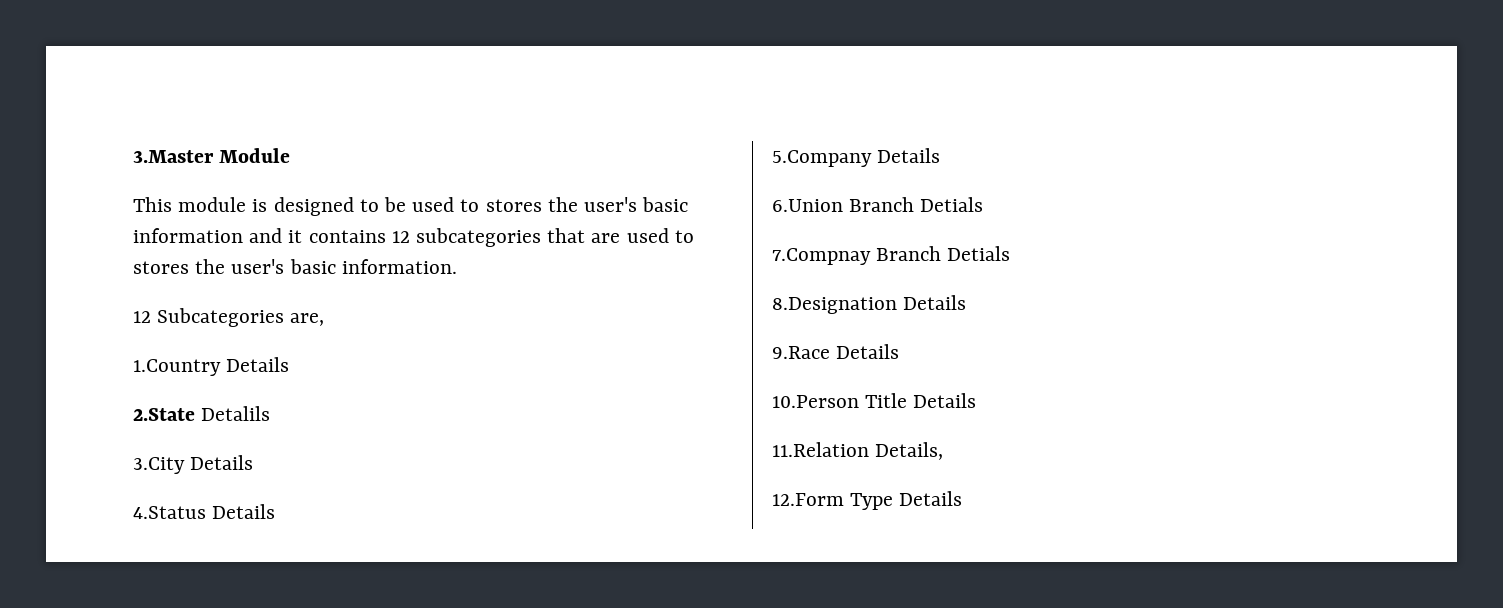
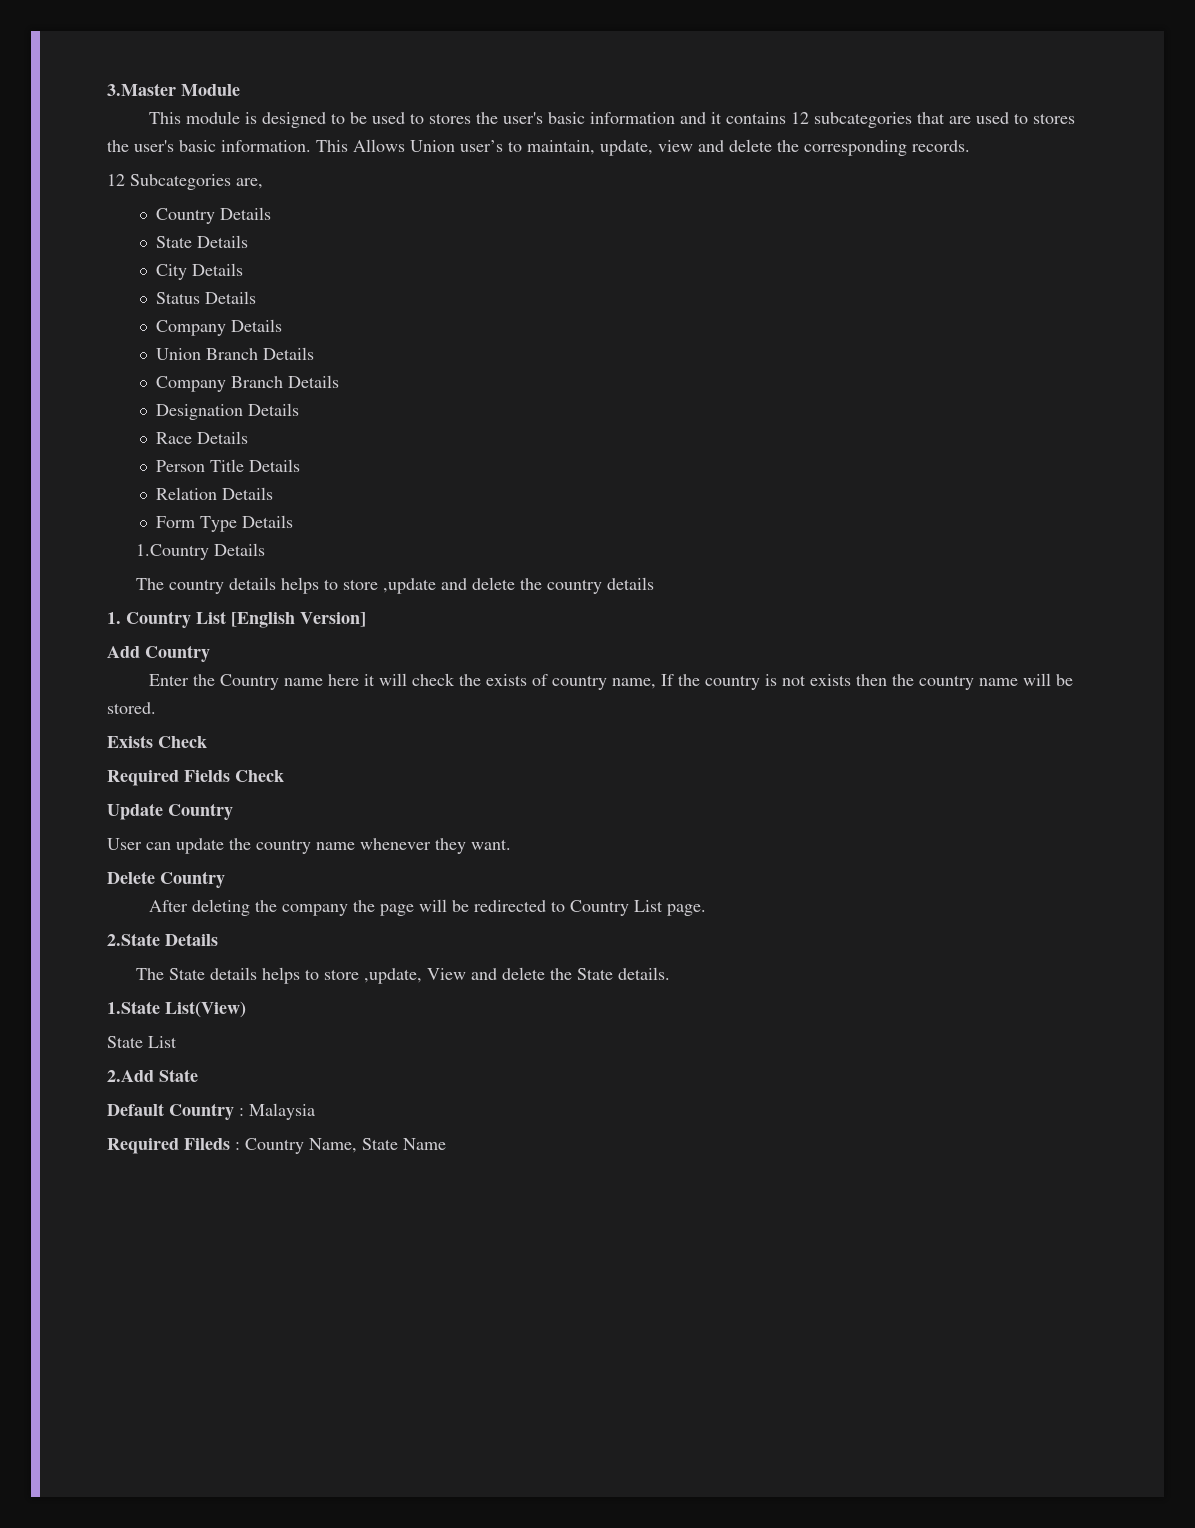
[133,308,325,327] [133,357,290,376] // 12 Subcategories are, // 1.Country Details -> [316,139,970,156] [107,174,263,190] [156,207,272,224] [156,235,249,248] [156,263,244,280] [156,291,257,304] [156,319,283,336] [156,347,315,360] [156,375,340,392] [156,403,300,420] [156,431,249,444] [156,459,301,472] [156,487,274,500] [156,515,294,532] [136,543,266,560] [136,577,655,594] [107,611,366,628] [107,645,210,662] [148,673,1073,690] [107,702,156,714] [107,735,207,748] [107,770,284,786] [107,803,233,820] [107,838,511,854] [107,871,225,888] [148,899,706,916] This Allows Union user’s to maintain, update, view and delete the corresponding records. // 12 Subcategories are, // Country Details // State Details // City Details // Status Details // Company Details // Union Branch Details // Company Branch Details // Designation Details // Race Details // Person Title Details // Relation Details // Form Type Details // 1.Country Details // The country details helps to store ,update and delete the country details // 1. Country List [English Version] // Add Country // Enter the Country name here it will check the exists of country name, If the country is not exists then the country name will be stored. // Exists Check // Required Fields Check // Update Country // User can update the country name whenever they want. // Delete Country // After deleting the company the page will be redirected to Country List page.
[201,406,271,421] [133,455,254,474] [133,504,276,519] [772,148,941,167] [772,197,984,212] [772,246,1011,265] [772,295,967,314] [772,344,900,359] [772,393,977,408] [772,442,944,460] [772,491,963,510] Detalils // 3.City Details // 4.Status Details // 5.Company Details // 6.Union Branch Detials // 7.Compnay Branch Detials // 8.Designation Details // 9.Race Details // 10.Person Title Details // 11.Relation Details, // 12.Form Type Details -> [165,933,218,946] [136,967,671,984] [107,1001,246,1018] [107,1036,177,1048] [107,1069,198,1082] [107,1103,315,1120] [107,1138,446,1154] Details // The State details helps to store ,update, View and delete the State details. // 1.State List(View) // State List // 2.Add State // Default Country : Malaysia // Required Fileds : Country Name, State Name

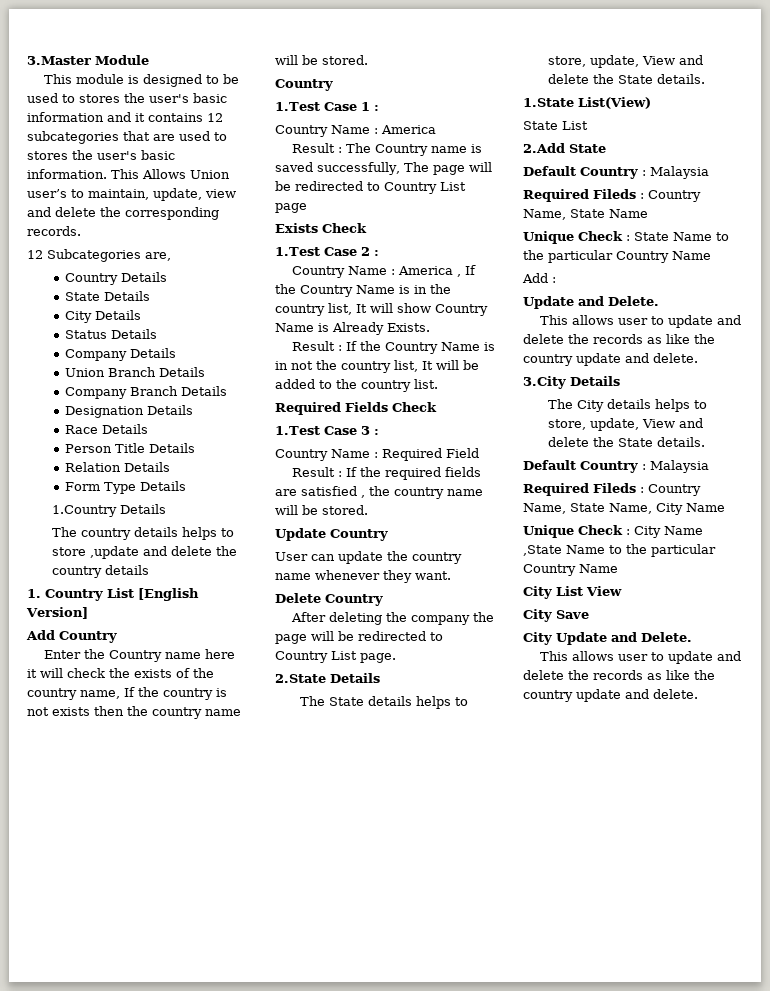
(548, 680) none -> [193,668,214,678] the
[107,735,207,748] [107,770,284,786] Exists Check // Required Fields Check -> [275,79,333,91] [275,102,379,111] [275,125,436,137] [291,143,482,156] [275,162,492,175] [275,181,466,194] [275,203,307,213] [275,223,367,233] [275,247,379,256] [291,265,476,278] [275,284,451,297] [275,303,488,316] [275,322,430,335] [291,341,495,354] [275,360,479,373] [275,379,438,392] [275,402,437,415] [275,426,379,435] [275,448,479,461] [291,467,481,480] [275,486,483,499] [275,505,368,515] Country // 1.Test Case 1 : // Country Name : America // Result : The Country name is saved successfully, The page will be redirected to Country List page // Exists Check // 1.Test Case 2 : // Country Name : America , If the Country Name is in the country list, It will show Country Name is Already Exists. // Result : If the Country Name is in not the country list, It will be added to the country list. // Required Fields Check // 1.Test Case 3 : // Country Name : Required Field // Result : If the required fields are satisfied , the country name will be stored.
[324,968,423,984] store ,update, -> [547,55,639,68] store, update,
(446, 1144) none -> [523,231,729,244] [523,250,711,263] [522,273,556,283] [523,296,659,309] [539,315,741,328] [523,334,715,344] [523,353,698,366] [523,376,620,389] [547,399,707,412] [547,418,703,431] [547,437,705,447] [523,460,709,473] [523,483,701,496] [523,503,725,515] [523,525,703,538] [523,544,716,557] [523,564,618,576] [523,586,622,599] [523,609,589,622] [523,632,692,645] [539,651,741,664] [523,670,715,680] [523,689,698,702] // Unique Check : State Name to the particular Country Name // Add : // Update and Delete. // This allows user to update and delete the records as like the country update and delete. // 3.City Details // The City details helps to store, update, View and delete the State details. // Default Country : Malaysia // Required Fileds : Country Name, State Name, City Name // Unique Check : City Name ,State Name to the particular Country Name // City List View // City Save // City Update and Delete. // This allows user to update and delete the records as like the country update and delete.

